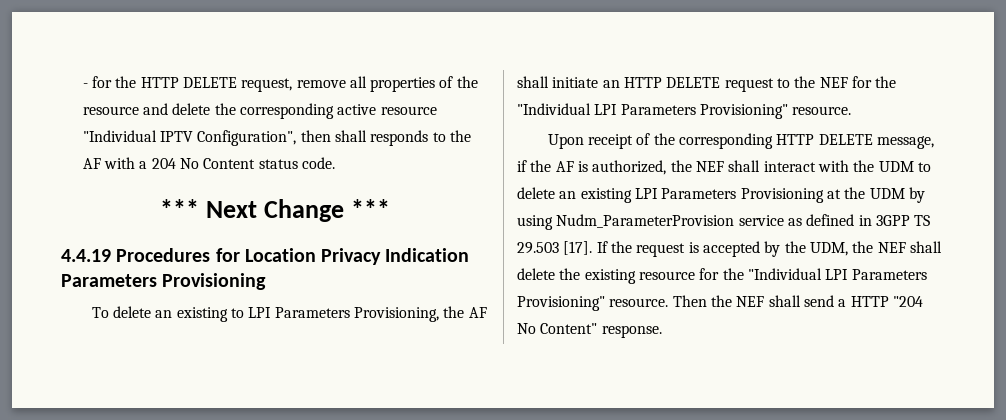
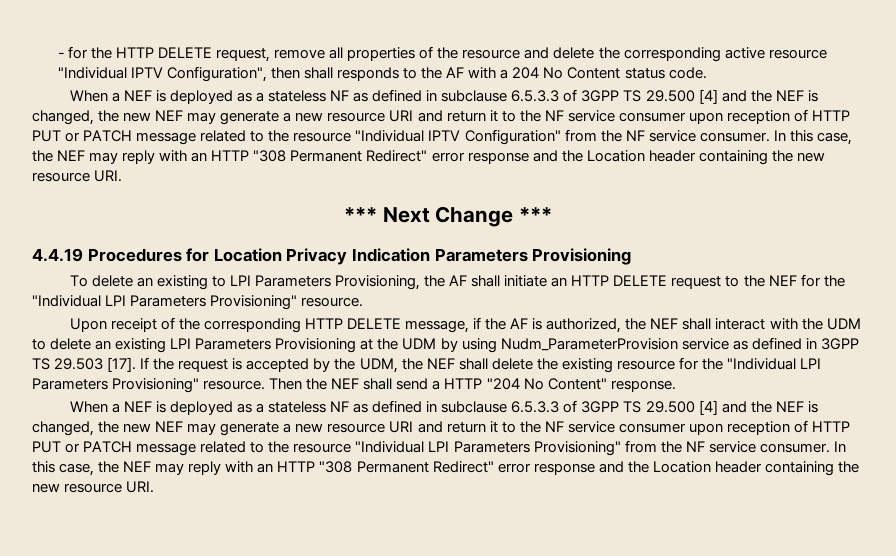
(335, 163) none -> [69,89,818,104] [32,109,851,125] [32,129,852,145] [32,150,825,165] [32,170,123,182] // When a NEF is deployed as a stateless NF as defined in subclause 6.5.3.3 of 3GPP TS 29.500 [4] and the NEF is changed, the new NEF may generate a new resource URI and return it to the NF service consumer upon reception of HTTP PUT or PATCH message related to the resource "Individual IPTV Configuration" from the NF service consumer. In this case, the NEF may reply with an HTTP "308 Permanent Redirect" error response and the Location header containing the new resource URI.
(662, 331) none -> [69,400,818,415] [32,420,851,436] [32,440,846,456] [32,461,859,476] [32,481,155,493] // When a NEF is deployed as a stateless NF as defined in subclause 6.5.3.3 of 3GPP TS 29.500 [4] and the NEF is changed, the new NEF may generate a new resource URI and return it to the NF service consumer upon reception of HTTP PUT or PATCH message related to the resource "Individual LPI Parameters Provisioning" from the NF service consumer. In this case, the NEF may reply with an HTTP "308 Permanent Redirect" error response and the Location header containing the new resource URI.

